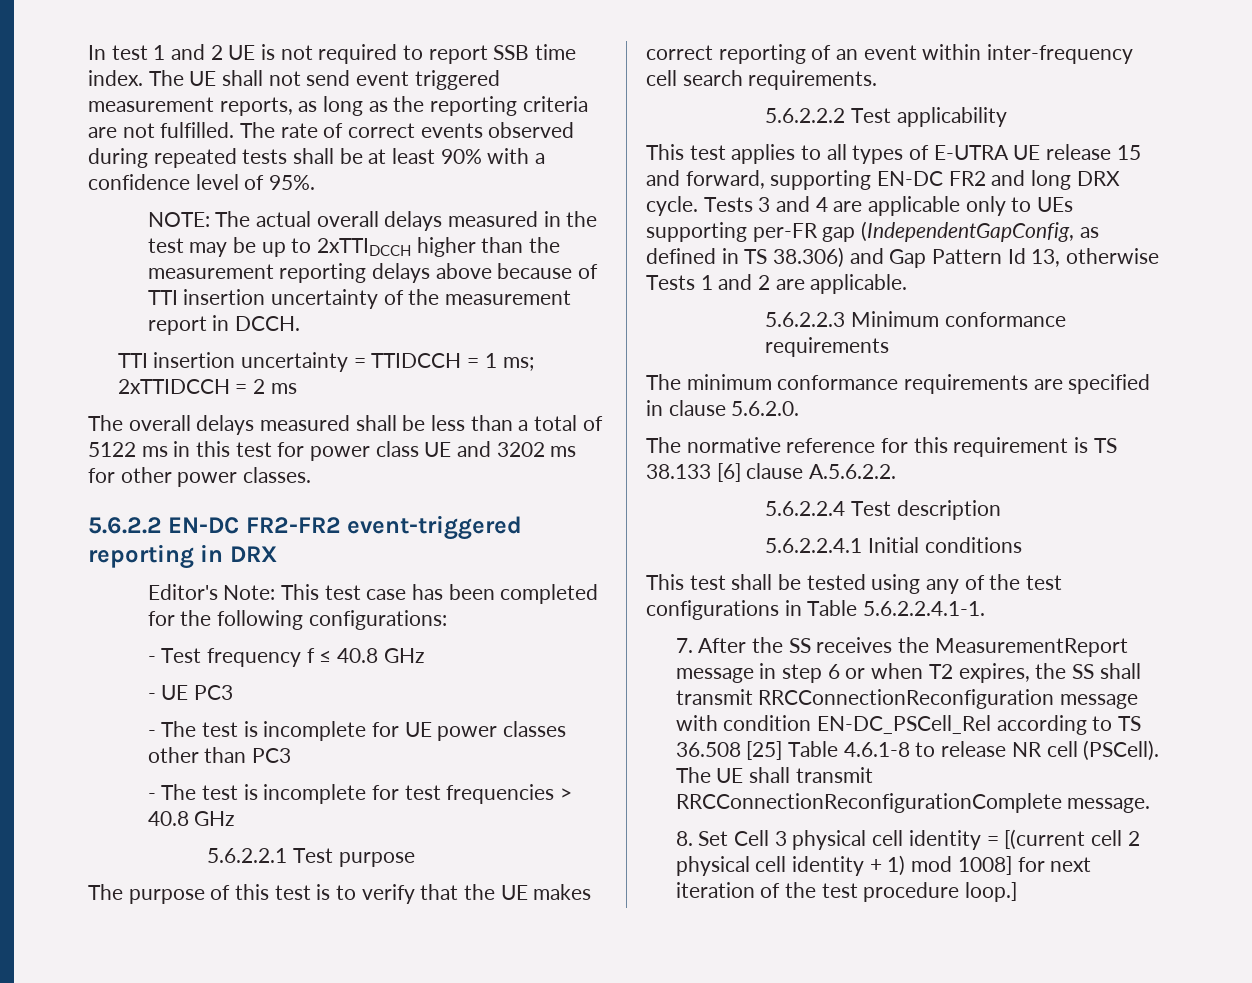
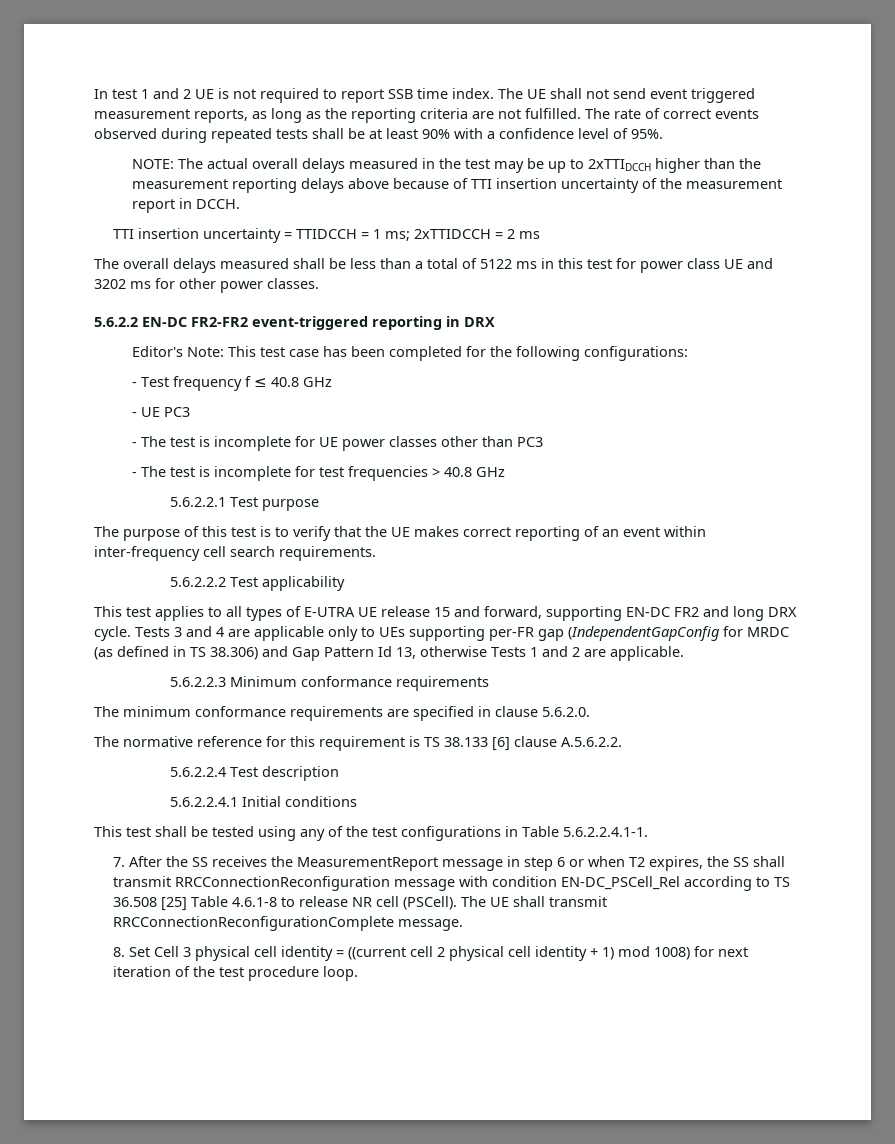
[861,221,1099,242] (IndependentGapConfig, as -> [568,626,789,641] [94,647,113,660] (IndependentGapConfig for MRDC (as
[1004,829,1086,850] [(current -> [347,947,406,960] ((current
[957,856,1012,875] 1008] -> [653,947,690,960] 1008)
[965,882,1018,902] loop.] -> [322,966,358,981] loop.

